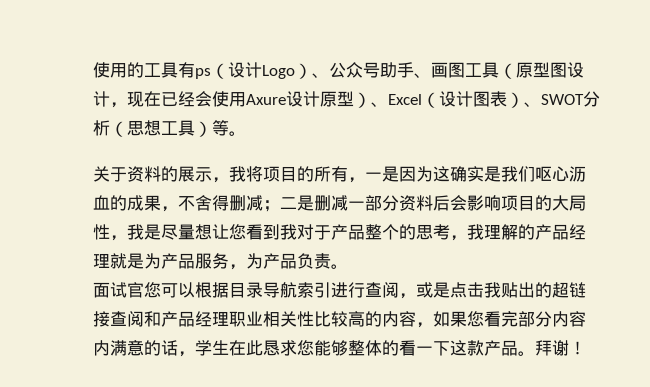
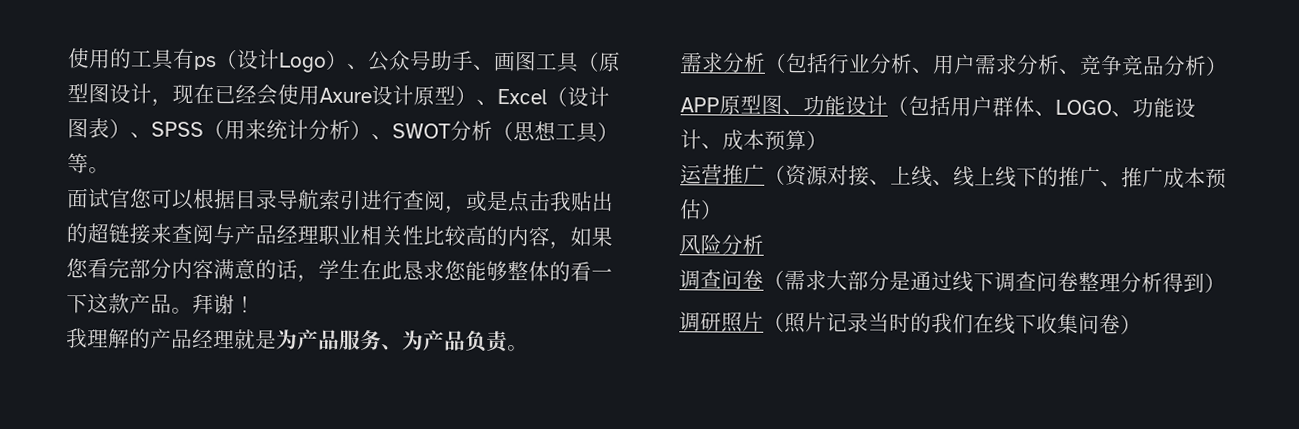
(541, 104) none -> [151,118,393,141] SPSS（用来统计分析）、
[93,166,586,183] [93,195,586,212] [93,224,586,241] [93,253,348,270] // 关于资料的展示，我将项目的所有，一是因为这确实是我们呕心沥血的成果，不舍得删减；二是删减一部分资料后会影响项目的大局性，我是尽量想让您看到我对于产品整个的思考，我理解的产品经理就是为产品服务，为产品负责。 -> (110, 170) none
[110,311,161,327] 查阅和 -> [150,223,235,245] 来查阅与
[93,340,110,356] 内 -> (214, 269) none
(586, 348) none -> [66,328,529,354] [680,52,1228,76] [680,94,1196,118] [680,129,828,151] [680,164,1227,189] [679,199,723,220] [679,234,764,255] [679,269,1226,293] [679,311,1142,335] // 我理解的产品经理就是为产品服务、为产品负责。 // 需求分析（包括行业分析、用户需求分析、竞争竞品分析） // APP原型图、功能设计（包括用户群体、LOGO、功能设计、成本预算） // 运营推广（资源对接、上线、线上线下的推广、推广成本预估） // 风险分析 // 调查问卷（需求大部分是通过线下调查问卷整理分析得到） // 调研照片（照片记录当时的我们在线下收集问卷）

